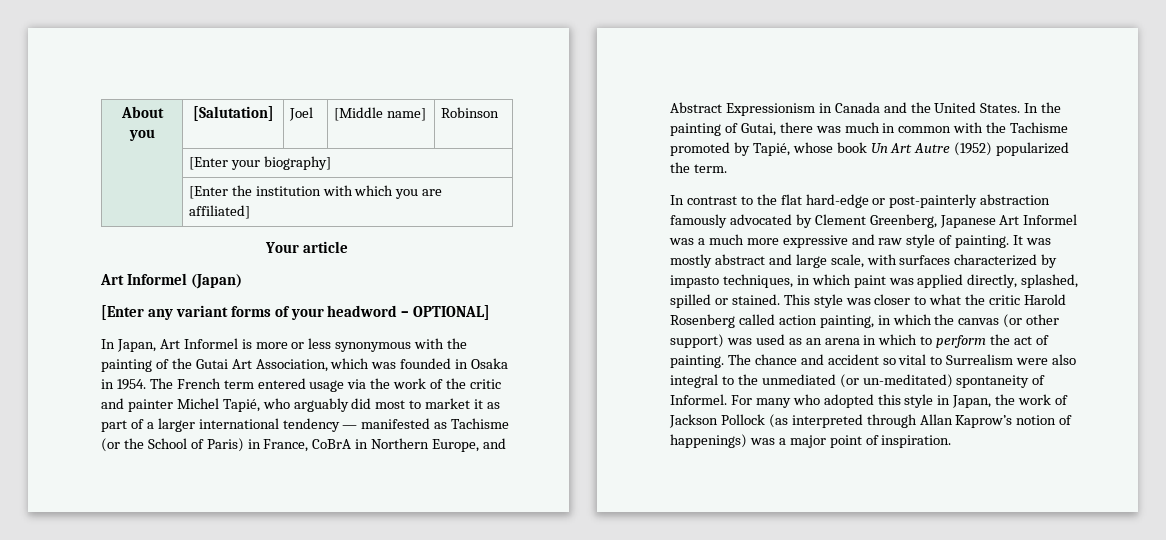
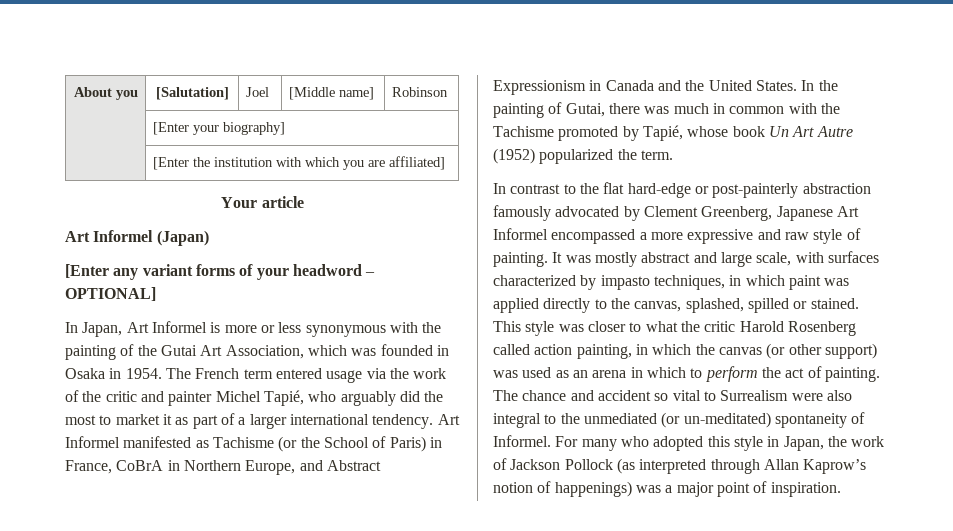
(372, 403) none -> [424,391,444,402] the
[282,418,358,432] tendency — -> [372,414,460,429] [65,436,120,448] tendency. Art Informel
[669,234,744,245] was a much -> [551,229,647,244] encompassed a
[967,274,1018,288] directly, -> [543,298,682,313] directly to the canvas,

